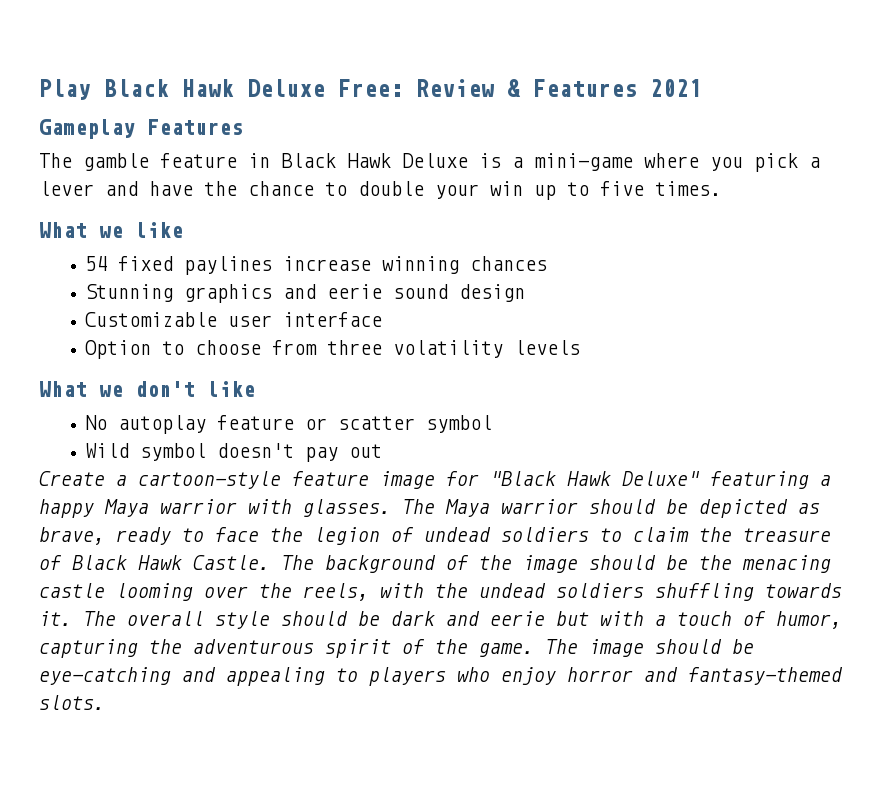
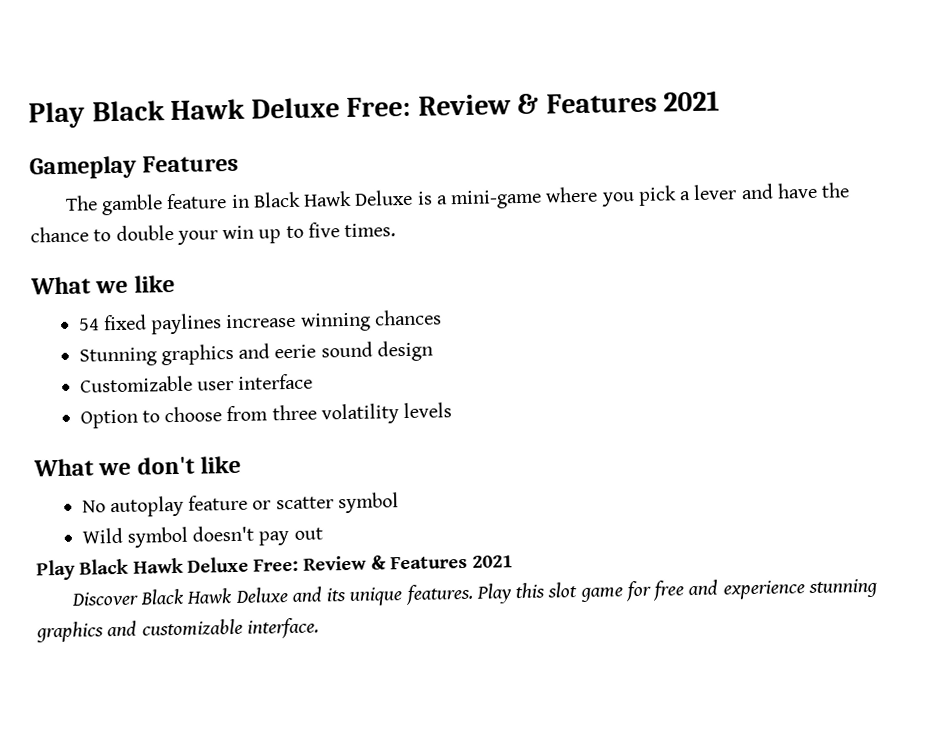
[39,471,831,489] [39,499,820,518] [39,527,831,545] [39,555,831,573] [39,583,842,601] [39,611,842,629] [39,639,754,658] [39,667,843,686] [39,695,105,710] Create a cartoon-style feature image for "Black Hawk Deluxe" featuring a happy Maya warrior with glasses. The Maya warrior should be depicted as brave, ready to face the legion of undead soldiers to claim the treasure of Black Hawk Castle. The background of the image should be the menacing castle looming over the reels, with the undead soldiers shuffling towards it. The overall style should be dark and eerie but with a touch of humor, capturing the adventurous spirit of the game. The image should be eye-catching and appealing to players who enjoy horror and fantasy-themed slots. -> [36,555,514,581] [70,578,877,606] [36,617,319,643] Play Black Hawk Deluxe Free: Review & Features 2021 // Discover Black Hawk Deluxe and its unique features. Play this slot game for free and experience stunning graphics and customizable interface.

